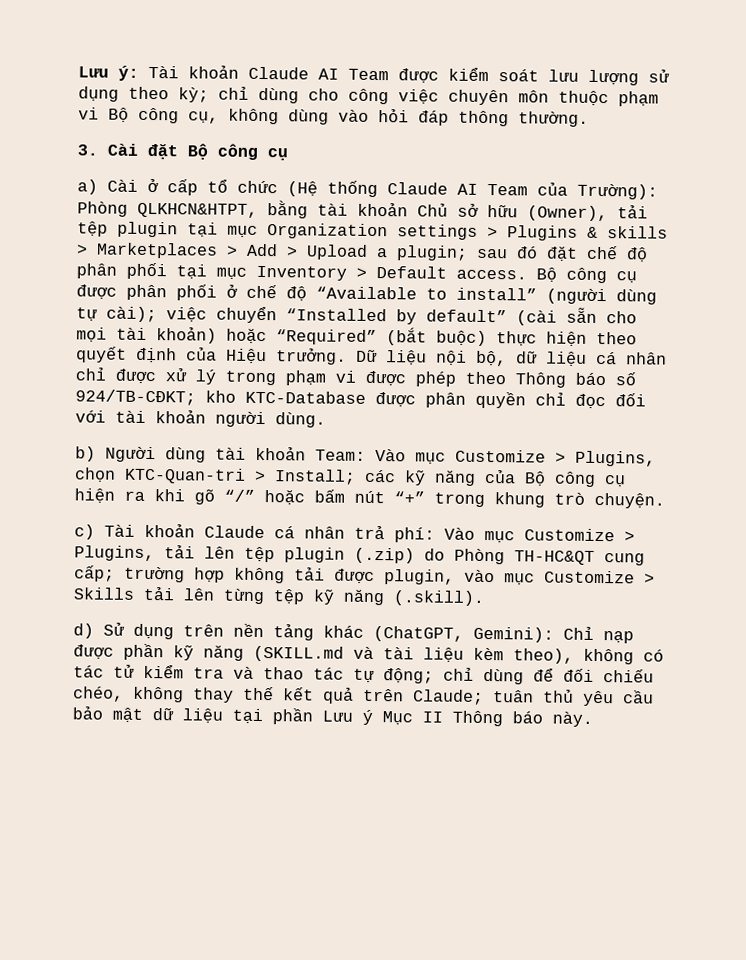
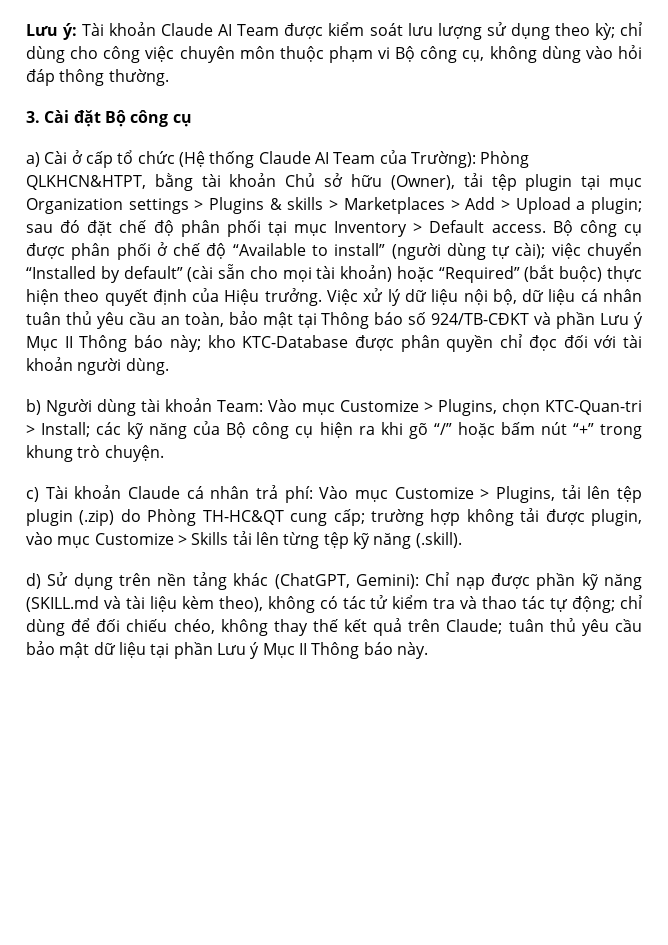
[356,349,378,363] Dữ -> [327,288,427,306] Việc xử lý dữ
[75,367,636,388] [75,389,196,406] chỉ được xử lý trong phạm vi được phép theo Thông báo số 924/TB-CĐKT; -> [26,311,643,329] [26,335,201,352] tuân thủ yêu cầu an toàn, bảo mật tại Thông báo số 924/TB-CĐKT và phần Lưu ý Mục II Thông báo này;

